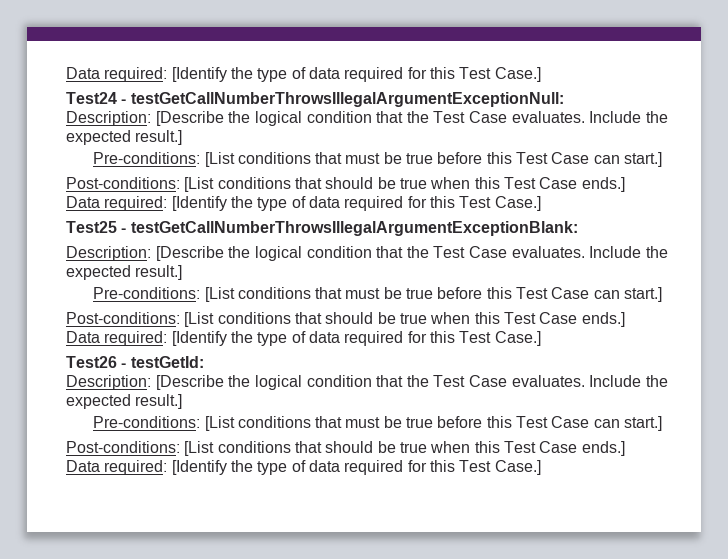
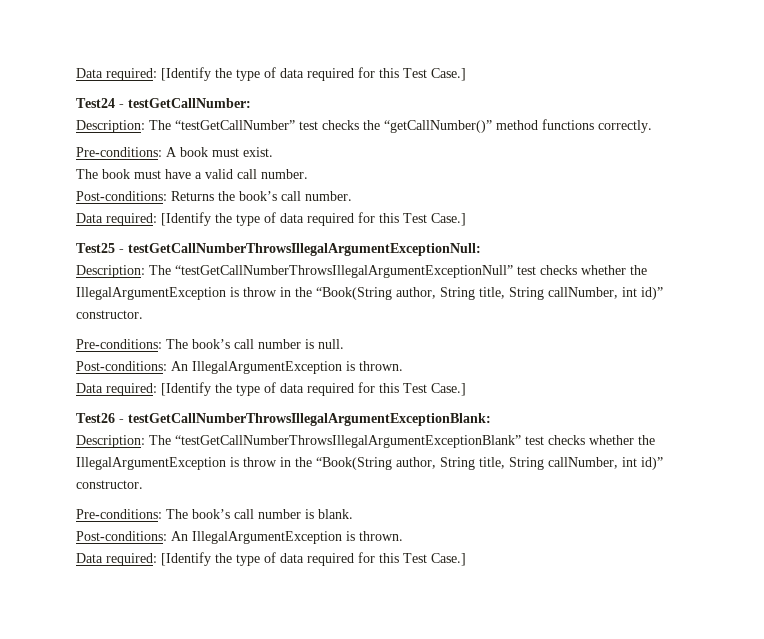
[130,92,564,107] [66,111,668,126] [66,130,183,145] [93,152,663,167] [66,177,625,192] testGetCallNumberThrowsIllegalArgumentExceptionNull: // Description: [Describe the logical condition that the Test Case evaluates. Include the expected result.] // Pre-conditions: [List conditions that must be true before this Test Case can start.] // Post-conditions: [List conditions that should be true when this Test Case ends.] -> [128,98,251,108] [76,119,652,133] [76,147,273,157] [76,169,308,179] [76,191,352,201] testGetCallNumber: // Description: The “testGetCallNumber” test checks the “getCallNumber()” method functions correctly. // Pre-conditions: A book must exist. // The book must have a valid call number. // Post-conditions: Returns the book’s call number.
[130,221,578,236] [66,246,668,261] [66,265,183,280] [93,287,663,302] [66,312,625,327] testGetCallNumberThrowsIllegalArgumentExceptionBlank: // Description: [Describe the logical condition that the Test Case evaluates. Include the expected result.] // Pre-conditions: [List conditions that must be true before this Test Case can start.] // Post-conditions: [List conditions that should be true when this Test Case ends.] -> [128,243,481,256] [76,265,647,278] [76,287,663,300] [76,310,143,319] [76,339,344,349] [76,361,403,374] testGetCallNumberThrowsIllegalArgumentExceptionNull: // Description: The “testGetCallNumberThrowsIllegalArgumentExceptionNull” test checks whether the IllegalArgumentException is throw in the “Book(String author, String title, String callNumber, int id)” constructor. // Pre-conditions: The book’s call number is null. // Post-conditions: An IllegalArgumentException is thrown.
[130,356,204,368] [66,375,668,390] [66,394,183,409] [93,416,663,431] [66,441,625,456] testGetId: // Description: [Describe the logical condition that the Test Case evaluates. Include the expected result.] // Pre-conditions: [List conditions that must be true before this Test Case can start.] // Post-conditions: [List conditions that should be true when this Test Case ends.] -> [128,413,491,426] [76,435,655,448] [76,457,663,470] [76,480,143,489] [76,509,353,519] [76,531,403,544] testGetCallNumberThrowsIllegalArgumentExceptionBlank: // Description: The “testGetCallNumberThrowsIllegalArgumentExceptionBlank” test checks whether the IllegalArgumentException is throw in the “Book(String author, String title, String callNumber, int id)” constructor. // Pre-conditions: The book’s call number is blank. // Post-conditions: An IllegalArgumentException is thrown.

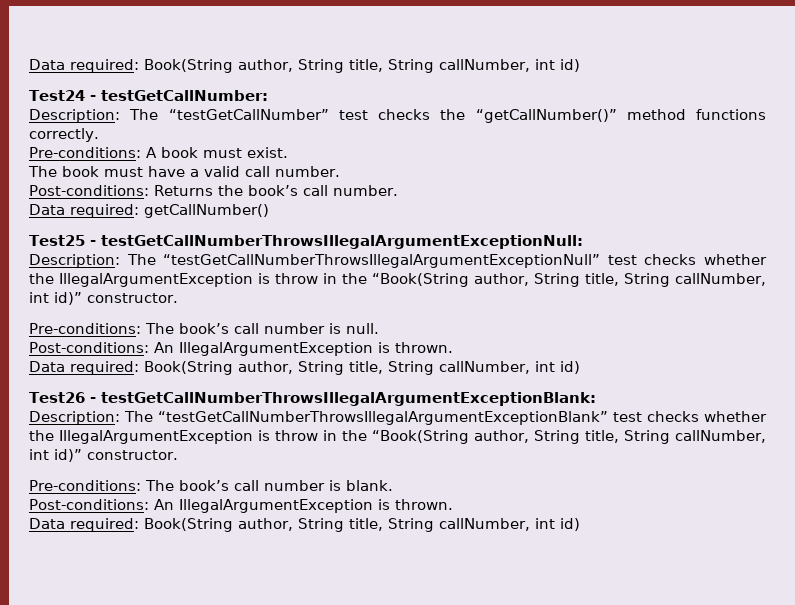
[76,67,466,81] Data required: [Identify the type of data required for this Test Case.] -> [29,59,580,73] Data required: Book(String author, String title, String callNumber, int id)
[161,212,466,226] [Identify the type of data required for this Test Case.] -> [144,204,269,218] getCallNumber()
[161,382,466,396] [Identify the type of data required for this Test Case.] -> [144,361,580,375] Book(String author, String title, String callNumber, int id)
[161,552,466,566] [Identify the type of data required for this Test Case.] -> [144,518,580,532] Book(String author, String title, String callNumber, int id)

